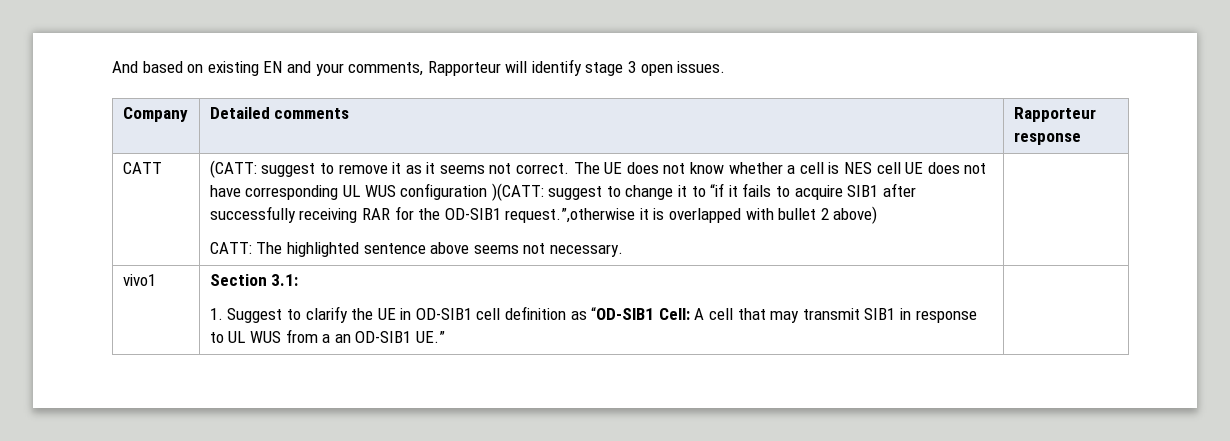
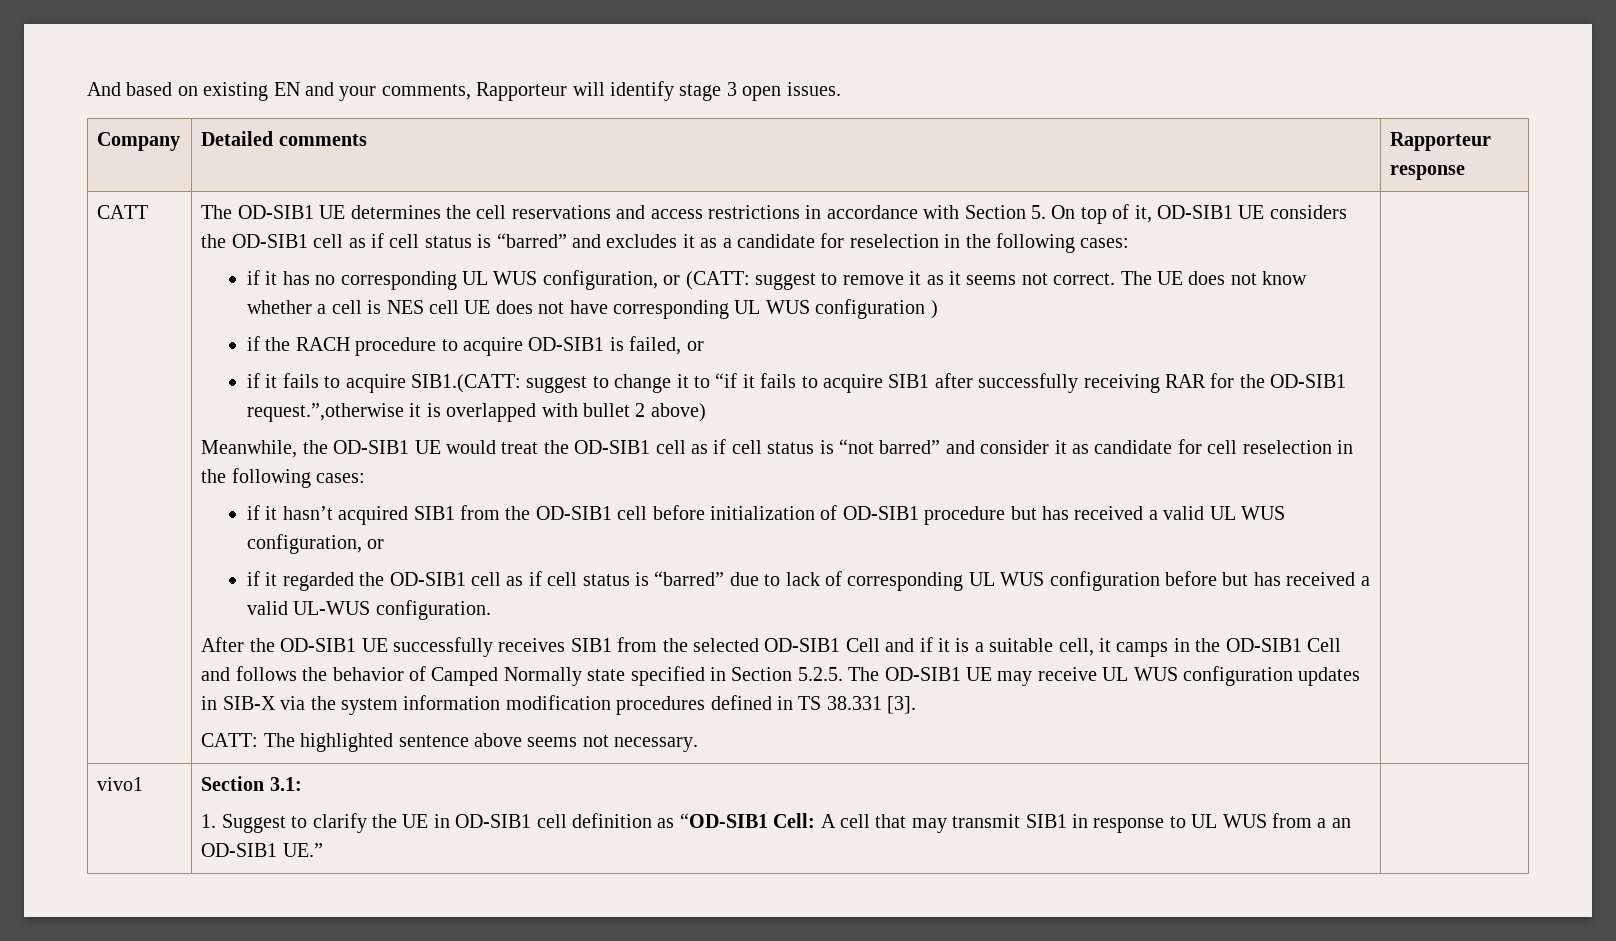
(162, 168) none -> [201,204,1347,224] [201,233,1130,253] [247,270,681,290] The OD-SIB1 UE determines the cell reservations and access restrictions in accordance with Section 5. On top of it, OD-SIB1 UE considers the OD-SIB1 cell as if cell status is “barred” and excludes it as a candidate for reselection in the following cases: // if it has no corresponding UL WUS configuration, or
[491,183,544,201] )(CATT: -> [930,300,938,319] [247,336,704,356] [247,373,522,393] ) // if the RACH procedure to acquire OD-SIB1 is failed, or // if it fails to acquire SIB1.(CATT:
(878, 215) none -> [201,439,1353,458] [201,468,366,488] [247,505,1286,525] [247,534,385,554] [247,571,1370,591] [247,600,491,620] [201,637,1341,657] [201,666,1361,686] [201,695,917,715] // Meanwhile, the OD-SIB1 UE would treat the OD-SIB1 cell as if cell status is “not barred” and consider it as candidate for cell reselection in the following cases: // if it hasn’t acquired SIB1 from the OD-SIB1 cell before initialization of OD-SIB1 procedure but has received a valid UL WUS configuration, or // if it regarded the OD-SIB1 cell as if cell status is “barred” due to lack of corresponding UL WUS configuration before but has received a valid UL-WUS configuration. // After the OD-SIB1 UE successfully receives SIB1 from the selected OD-SIB1 Cell and if it is a suitable cell, it camps in the OD-SIB1 Cell and follows the behavior of Camped Normally state specified in Section 5.2.5. The OD-SIB1 UE may receive UL WUS configuration updates in SIB-X via the system information modification procedures defined in TS 38.331 [3].

